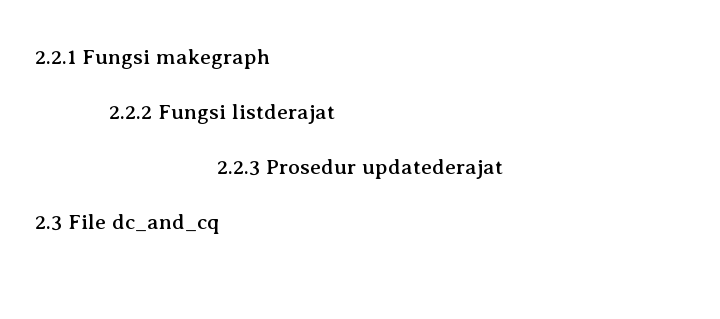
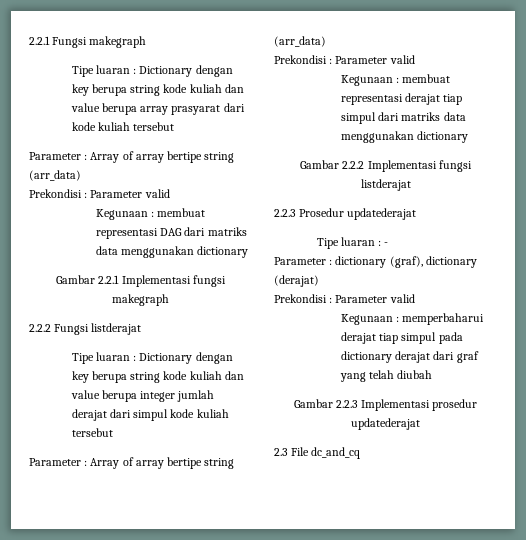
[109,104,336,124] [217,159,356,176] 2.2.2 Fungsi listderajat // 2.2.3 Prosedur -> [71,65,233,77] [71,84,244,96] [70,103,245,115] [71,122,175,131] [29,151,235,163] [29,170,81,181] [29,189,170,198] [95,208,206,220] [95,227,247,239] [95,246,249,258] [56,275,226,287] [112,294,169,306] [29,323,142,335] [71,352,233,364] [71,371,244,383] [70,390,215,402] [71,409,229,421] [71,428,113,437] [29,457,235,469] [274,36,326,47] [274,55,415,64] [340,74,451,86] [340,93,463,105] [340,112,466,124] [340,131,469,143] [300,160,472,172] [360,179,411,191] [274,208,417,220] [316,237,389,249] [274,256,477,268] [274,275,319,287] [274,294,415,303] [340,313,485,325] [340,332,463,344] [340,351,479,363] [339,370,433,382] [293,399,478,411] Tipe luaran : Dictionary dengan key berupa string kode kuliah dan value berupa array prasyarat dari kode kuliah tersebut // Parameter : Array of array bertipe string (arr_data) // Prekondisi : Parameter valid // Kegunaan : membuat representasi DAG dari matriks data menggunakan dictionary // Gambar 2.2.1 Implementasi fungsi makegraph // 2.2.2 Fungsi listderajat // Tipe luaran : Dictionary dengan key berupa string kode kuliah dan value berupa integer jumlah derajat dari simpul kode kuliah tersebut // Parameter : Array of array bertipe string (arr_data) // Prekondisi : Parameter valid // Kegunaan : membuat representasi derajat tiap simpul dari matriks data menggunakan dictionary // Gambar 2.2.2 Implementasi fungsi listderajat // 2.2.3 Prosedur updatederajat // Tipe luaran : - // Parameter : dictionary (graf), dictionary (derajat) // Prekondisi : Parameter valid // Kegunaan : memperbaharui derajat tiap simpul pada dictionary derajat dari graf yang telah diubah // Gambar 2.2.3 Implementasi prosedur

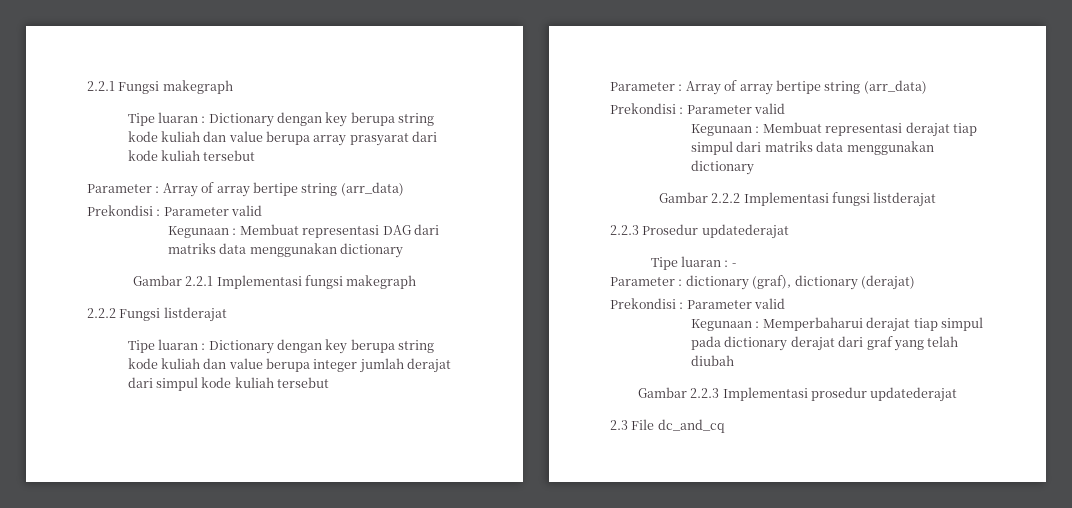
[157,208,206,217] membuat -> [239,224,299,235] Membuat
[402,74,451,83] membuat -> [762,122,822,133] Membuat
[402,313,485,325] memperbaharui -> [762,317,863,331] Memperbaharui

